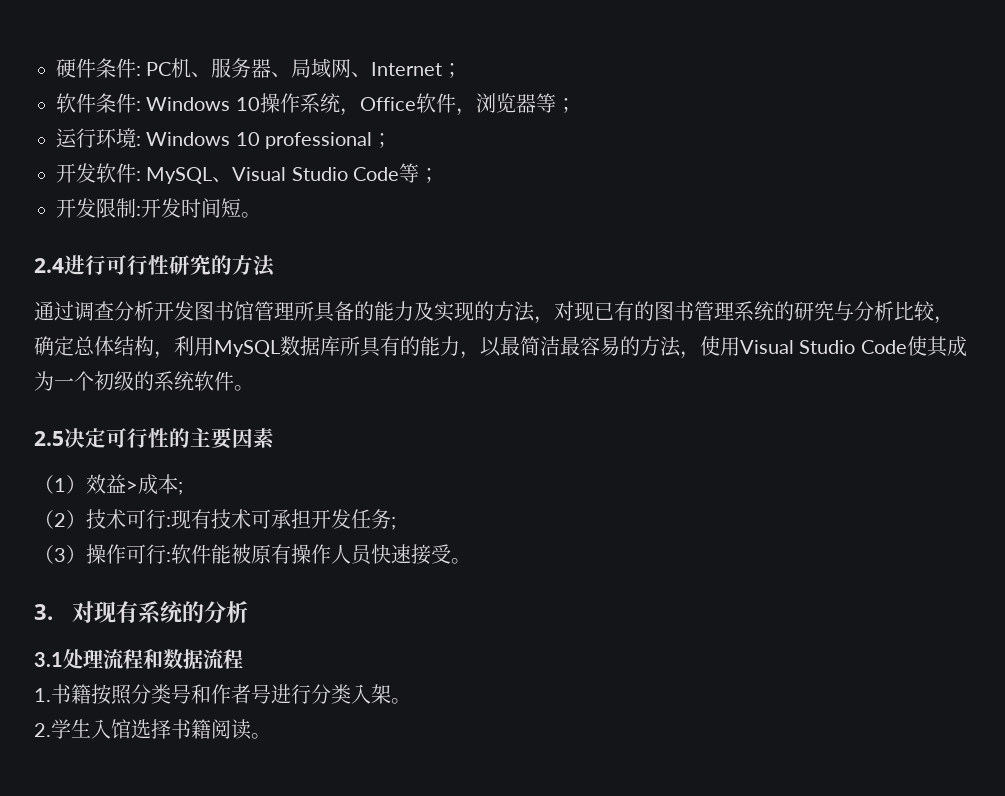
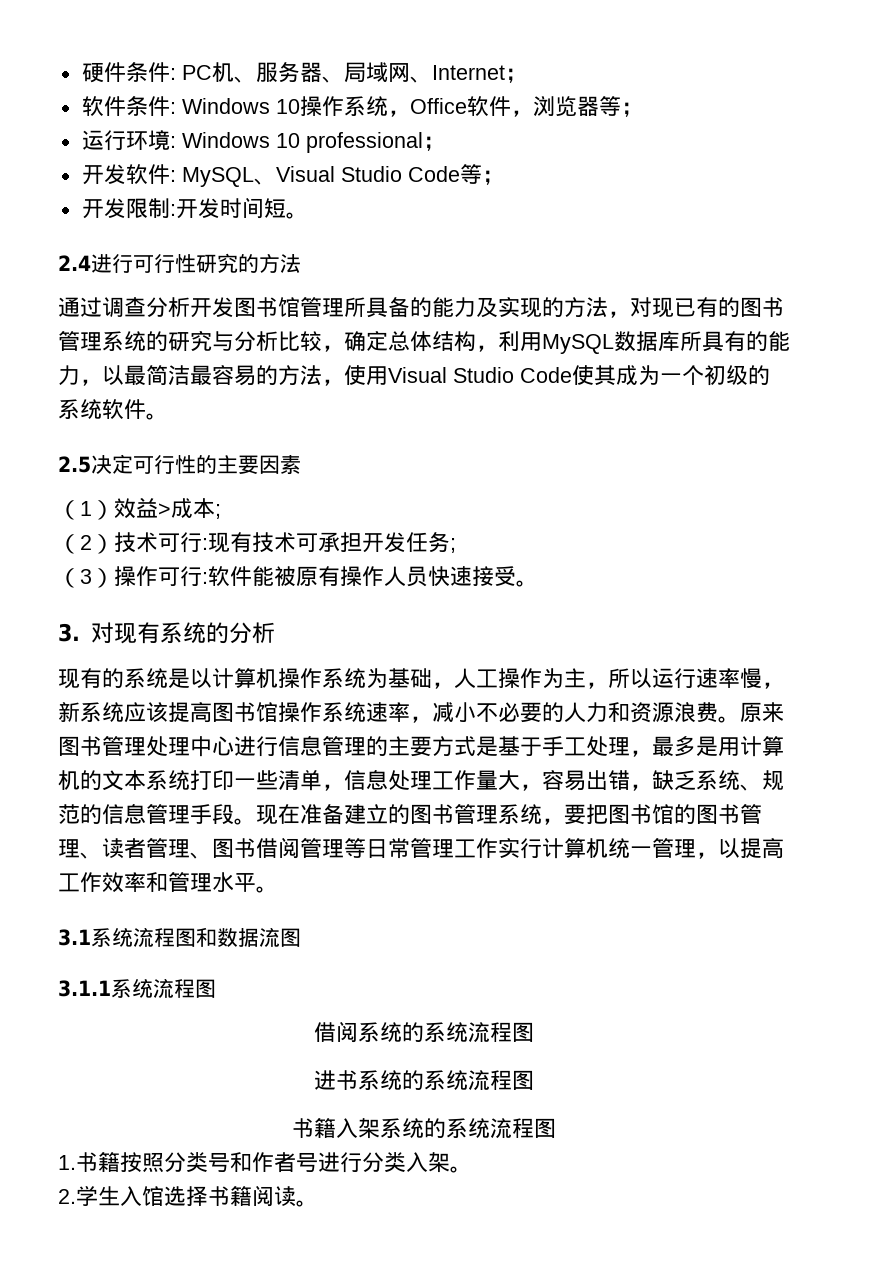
[34,649,243,669] 3.1处理流程和数据流程 -> [58,668,784,689] [58,702,784,723] [58,735,784,757] [58,769,784,791] [58,803,762,825] [58,837,784,859] [58,872,278,893] [58,927,301,947] [58,978,216,998] [314,1021,534,1043] [314,1070,534,1091] [292,1118,556,1139] 现有的系统是以计算机操作系统为基础，人工操作为主，所以运行速率慢，新系统应该提高图书馆操作系统速率，减小不必要的人力和资源浪费。原来图书管理处理中心进行信息管理的主要方式是基于手工处理，最多是用计算机的文本系统打印一些清单，信息处理工作量大，容易出错，缺乏系统、规范的信息管理手段。现在准备建立的图书管理系统，要把图书馆的图书管理、读者管理、图书借阅管理等日常管理工作实行计算机统一管理，以提高工作效率和管理水平。 // 3.1系统流程图和数据流图 // 3.1.1系统流程图 // 借阅系统的系统流程图 // 进书系统的系统流程图 // 书籍入架系统的系统流程图

